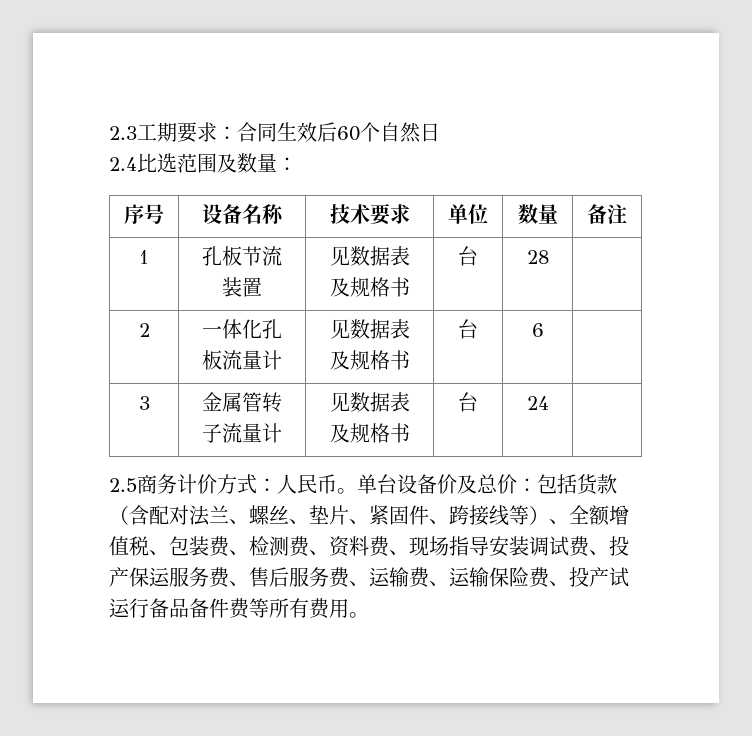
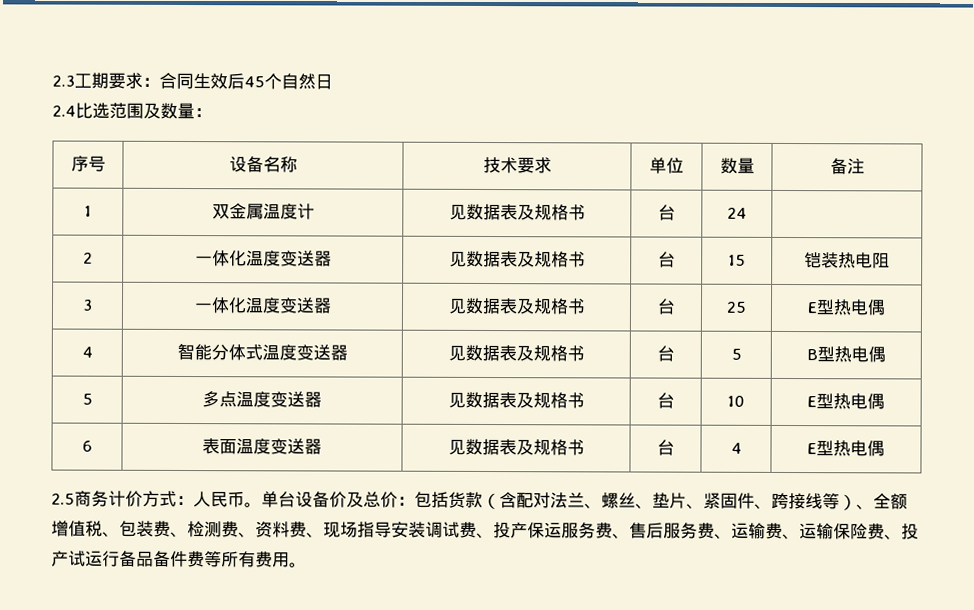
[337,126,360,141] 60 -> [244,76,265,88] 45
[202,246,282,266] [222,277,262,297] [329,246,410,266] [329,277,410,297] [458,246,478,266] [526,250,549,264] [138,323,150,337] [202,319,282,339] [202,350,282,370] [329,319,410,339] [329,350,410,370] [458,319,478,339] [531,323,544,337] [138,396,150,410] [202,392,282,413] [202,423,262,443] 孔板节流装置 | 见数据表及规格书 | 台 | 28 | // 2 | 一体化孔板流量计 | 见数据表及规格书 | 台 | 6 | // 3 | 金属管转子流量 -> [211,203,298,220] 双金属温度
(549, 403) none -> [83,252,93,264] [194,250,332,267] [448,250,586,268] [657,251,676,268] [728,254,746,266] [804,252,890,269] [82,299,93,311] [193,297,332,314] [447,297,586,315] [656,298,676,315] [726,301,747,313] [807,299,886,316] [81,346,93,358] [176,342,348,361] [447,344,585,362] [656,345,675,362] [730,348,742,360] [806,346,886,363] [81,393,93,405] [202,391,322,408] [447,391,585,409] [656,392,675,409] [727,395,745,407] [807,393,885,410] [82,440,92,452] [202,438,322,455] [447,438,585,456] [656,439,675,456] [730,442,742,454] [807,440,885,457] // 2 | 一体化温度变送器 | 见数据表及规格书 | 台 | 15 | 铠装热电阻 // 3 | 一体化温度变送器 | 见数据表及规格书 | 台 | 25 | E型热电偶 // 4 | 智能分体式温度变送器 | 见数据表及规格书 | 台 | 5 | B型热电偶 // 5 | 多点温度变送器 | 见数据表及规格书 | 台 | 10 | E型热电偶 // 6 | 表面温度变送器 | 见数据表及规格书 | 台 | 4 | E型热电偶

